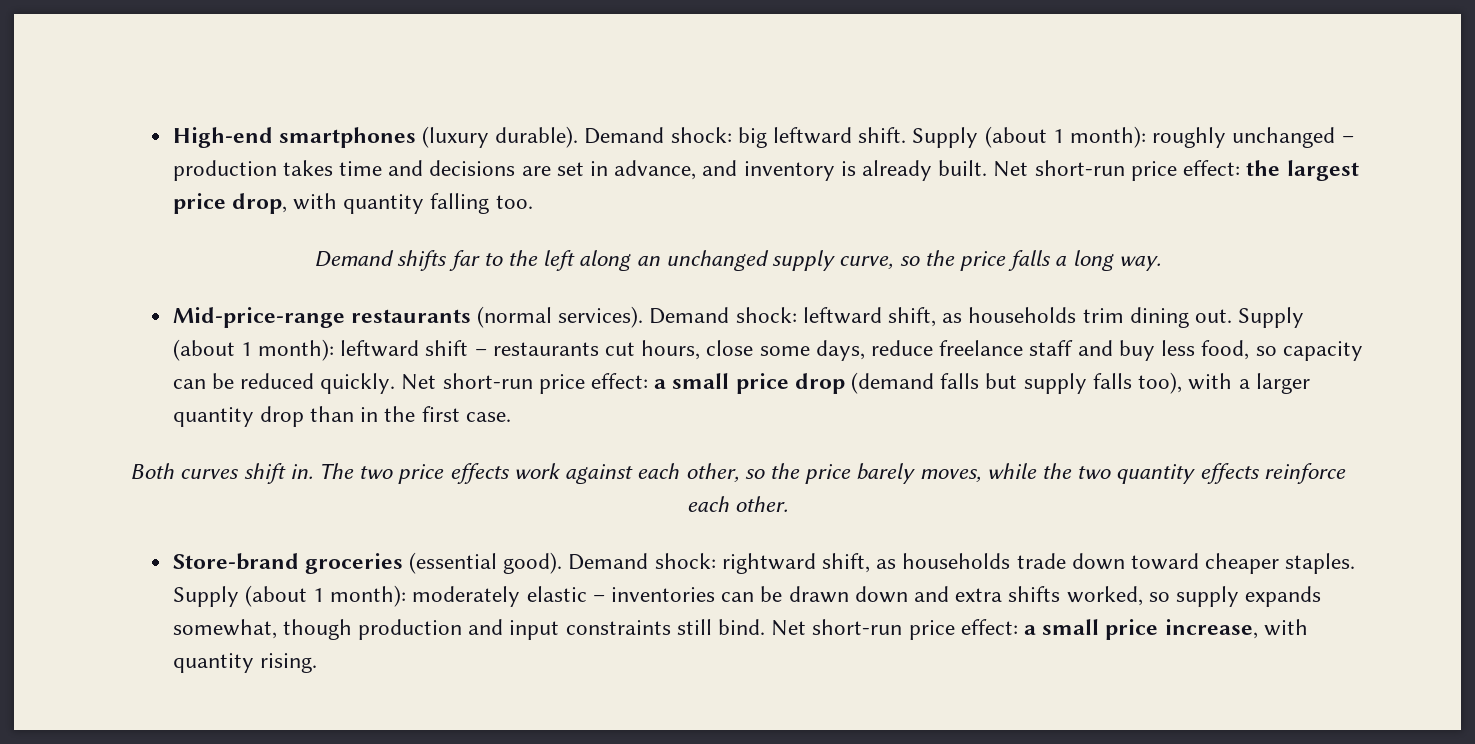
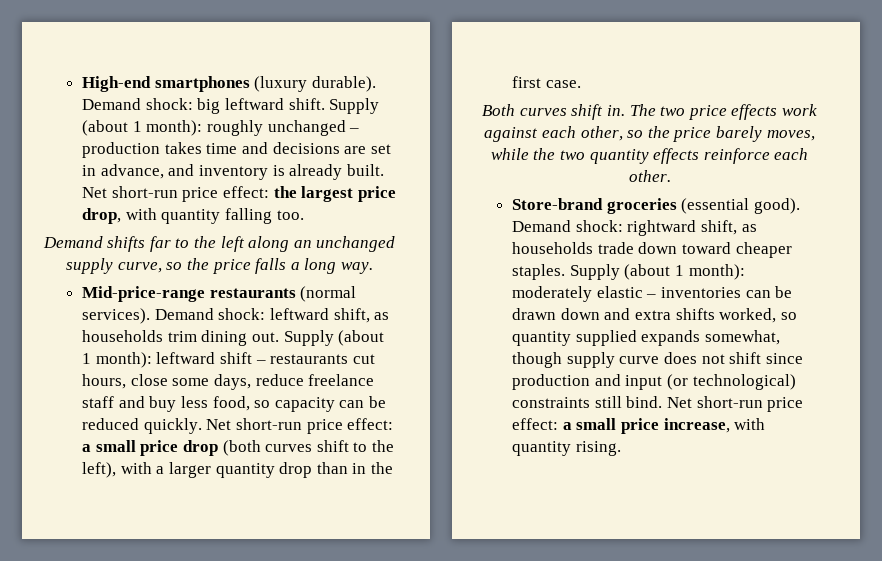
[851,372,1183,394] (demand falls but supply falls too), -> [222,440,394,456] [82,462,117,478] (both curves shift to the left),
[1176,586,1240,607] supply -> [512,330,637,346] quantity supplied
(352, 629) none -> [566,352,803,368] supply curve does not shift since
(560, 630) none -> [666,374,796,390] (or technological)

